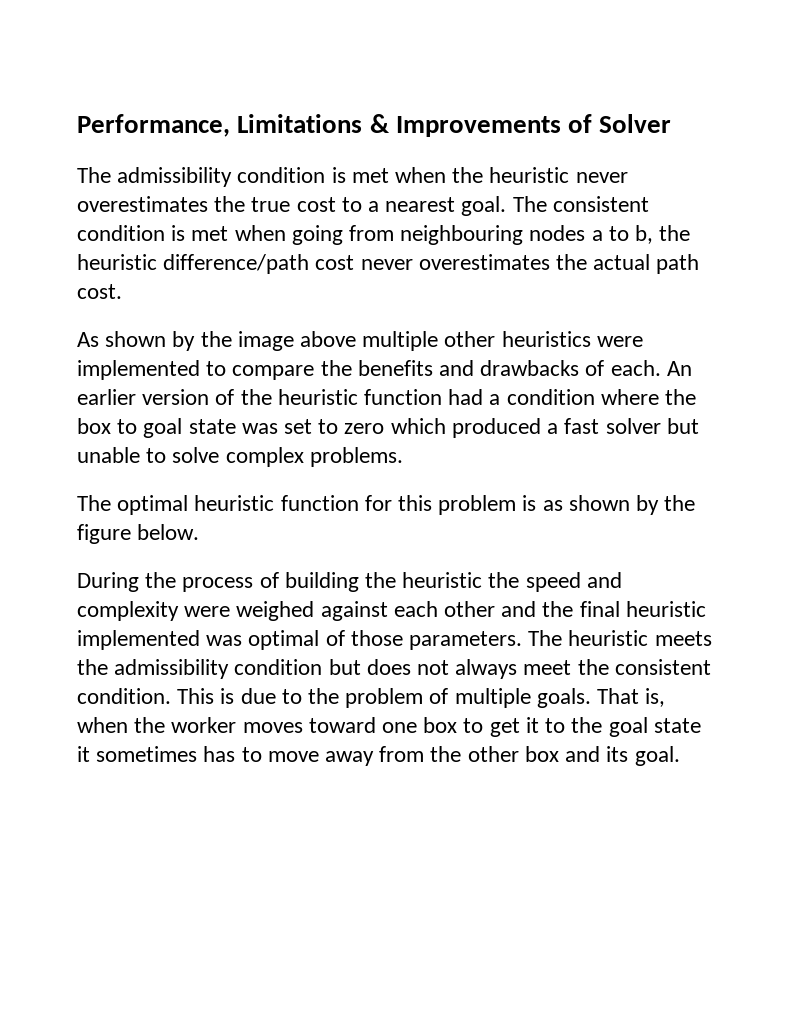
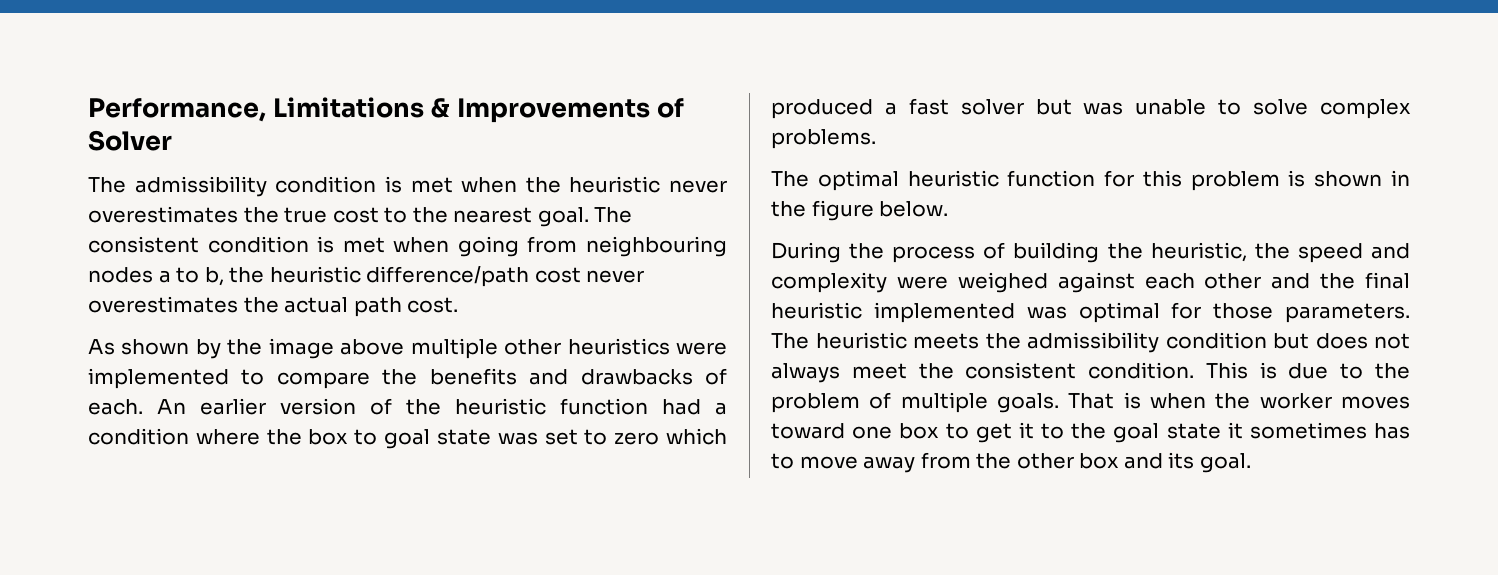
[368,201,380,212] a -> [412,207,448,223] the
(699, 426) none -> [1083,102,1124,115] was
[542,495,660,515] as shown by -> [1314,170,1410,187] shown in
[402,572,483,588] heuristic -> [1150,242,1247,262] heuristic,
[325,630,345,646] of -> [1171,302,1202,319] for
[645,688,666,707] is, -> [1123,392,1141,409] is

